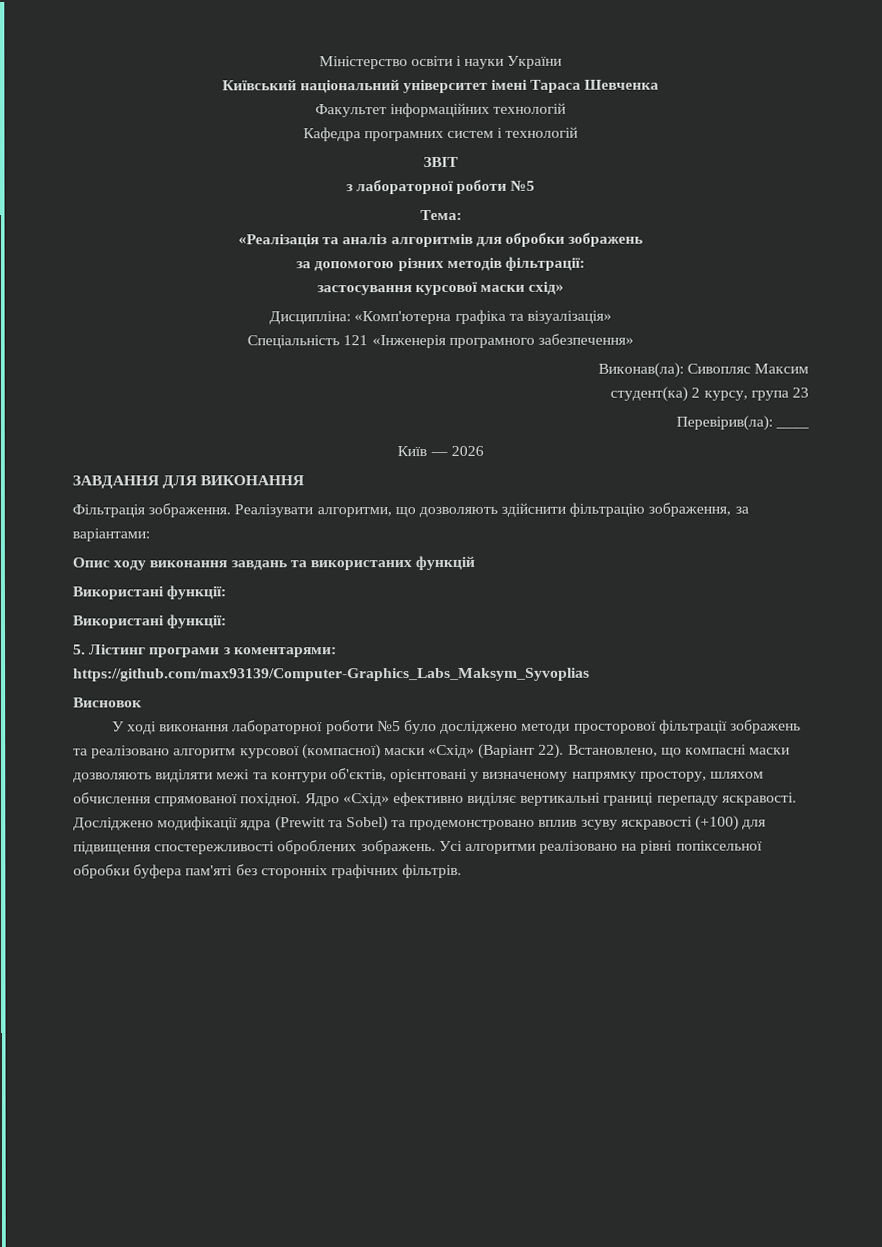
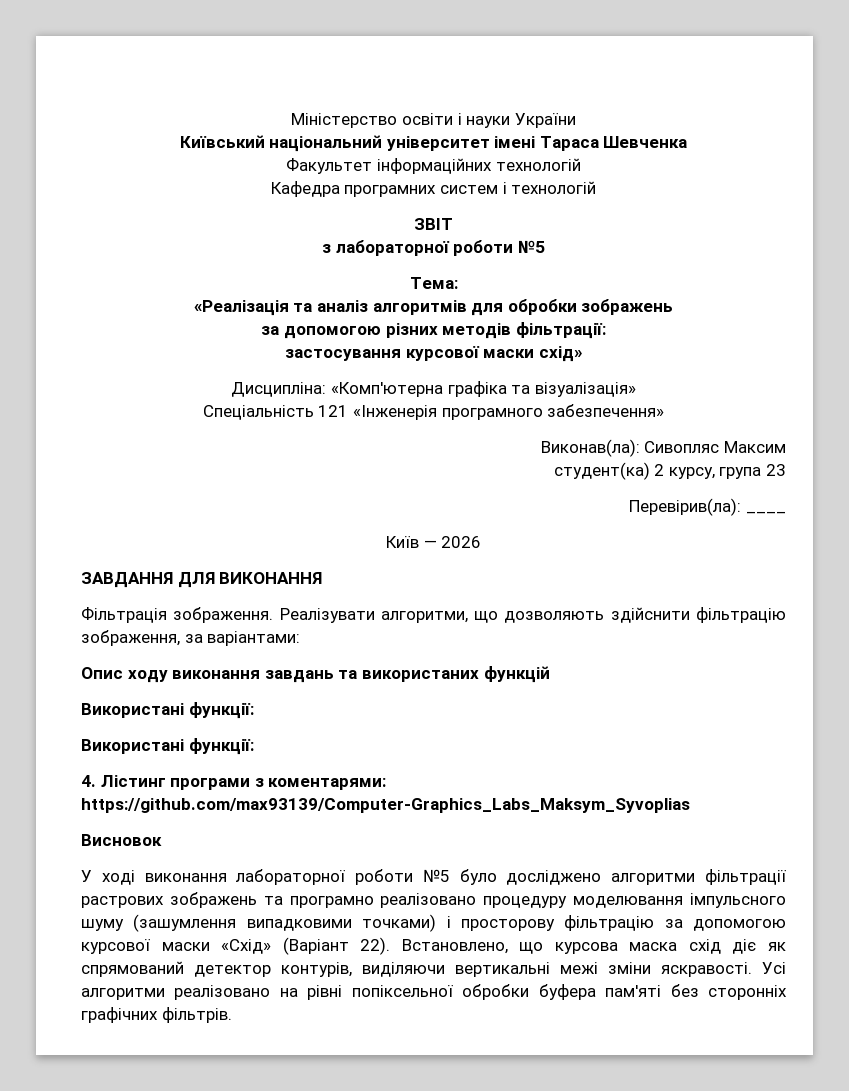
[73,644,86,655] 5. -> [81,775,96,787] 4.
[521,719,801,734] [73,744,381,760] методи просторової фільтрації зображень та реалізовано алгоритм курсової (компасної) -> [611,869,786,885] [81,892,786,908] [81,914,786,932] [81,939,150,954] алгоритми фільтрації растрових зображень та програмно реалізовано процедуру моделювання імпульсного шуму (зашумлення випадковими точками) і просторову фільтрацію за допомогою курсової
[685,744,791,755] [73,768,765,783] [73,791,797,807] [73,815,767,832] [73,840,436,855] компасні маски дозволяють виділяти межі та контури об'єктів, орієнтовані у визначеному напрямку простору, шляхом обчислення спрямованої похідної. Ядро «Схід» ефективно виділяє вертикальні границі перепаду яскравості. Досліджено модифікації ядра (Prewitt та Sobel) та продемонстровано вплив зсуву яскравості (+100) для підвищення спостережливості оброблених зображень. -> [554,939,786,954] [81,961,752,977] курсова маска схід діє як спрямований детектор контурів, виділяючи вертикальні межі зміни яскравості.

